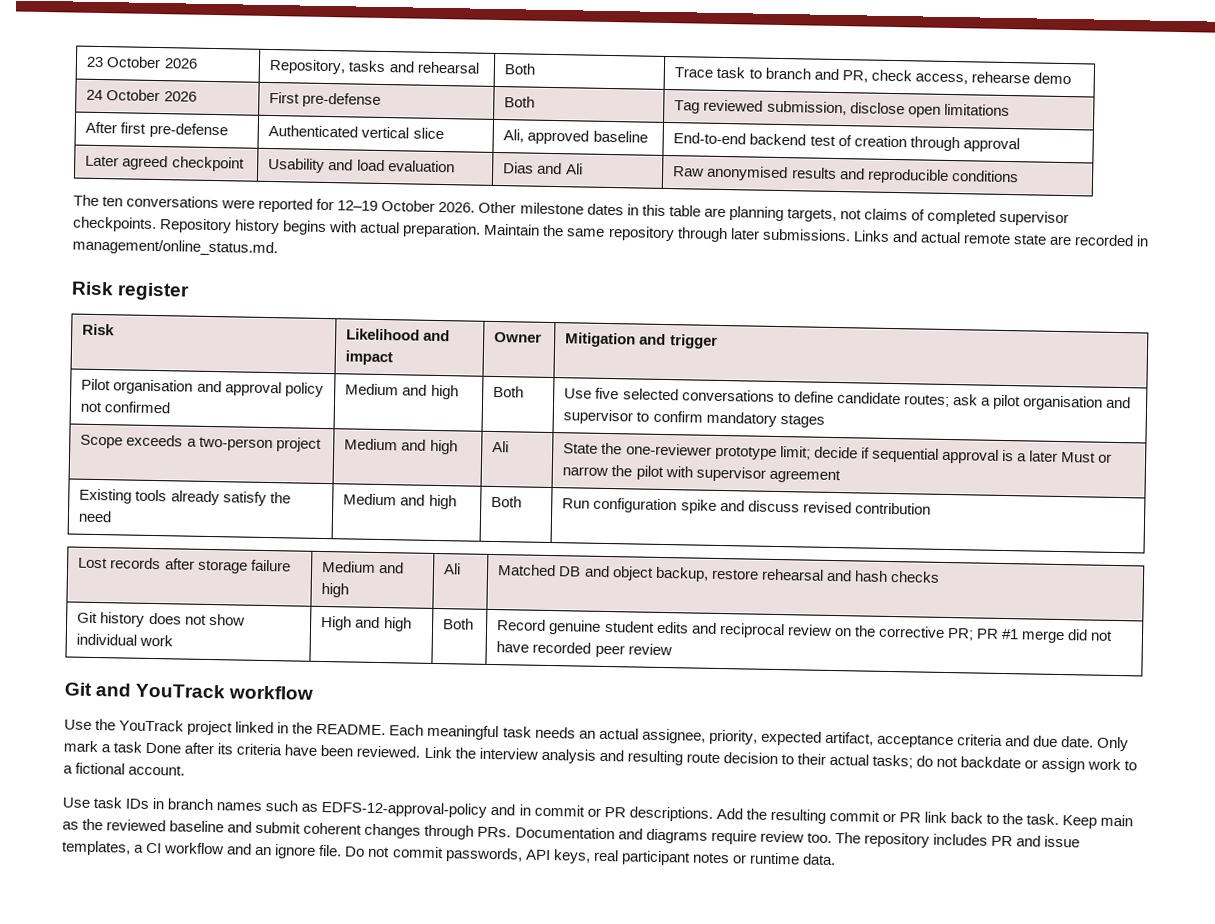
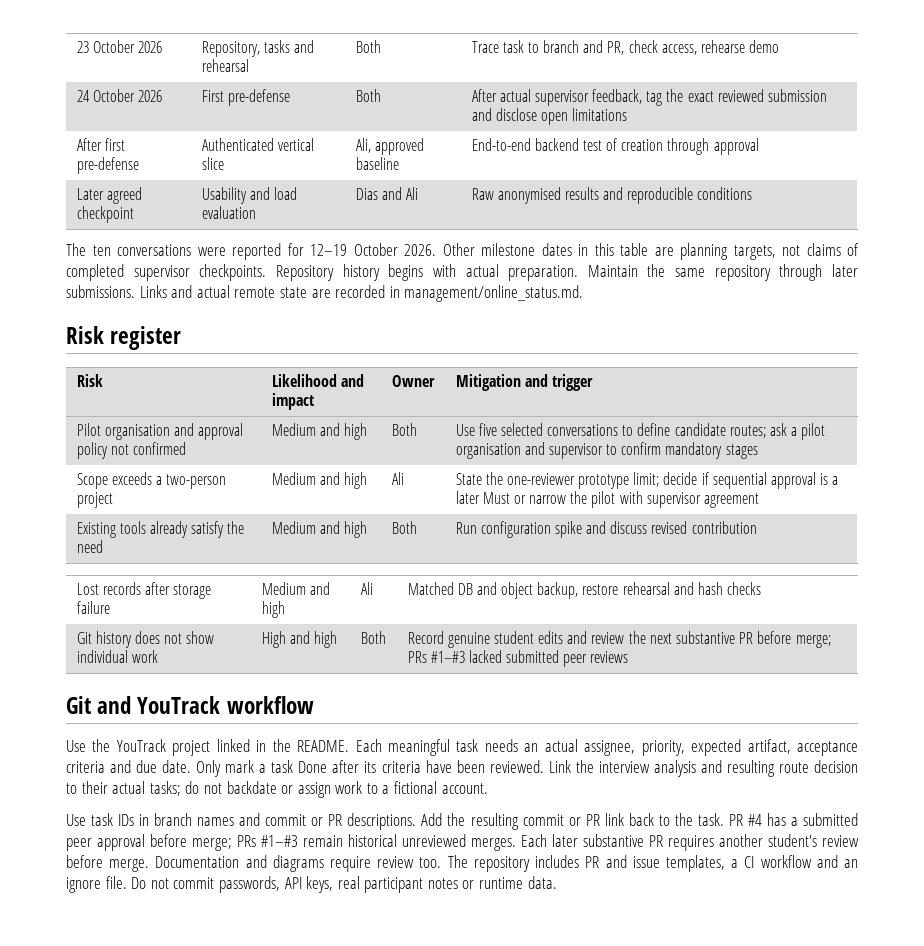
[674,99,847,116] Tag reviewed submission, -> [471,89,827,106] [471,108,492,121] After actual supervisor feedback, tag the exact reviewed submission and
[718,622,1114,644] [496,641,672,658] reciprocal review on the corrective PR; PR #1 merge did not have recorded peer review -> [591,631,831,648] [407,650,629,667] review the next substantive PR before merge; PRs #1–#3 lacked submitted peer reviews
[265,800,531,818] such as EDFS-12-approval-policy and in -> [239,813,261,826] and
[1062,814,1134,829] [62,818,512,840] Keep main as the reviewed baseline and submit coherent changes through PRs. -> [728,813,859,826] [66,834,859,851] [66,855,150,872] PR #4 has a submitted peer approval before merge; PRs #1–#3 remain historical unreviewed merges. Each later substantive PR requires another student's review before merge.

